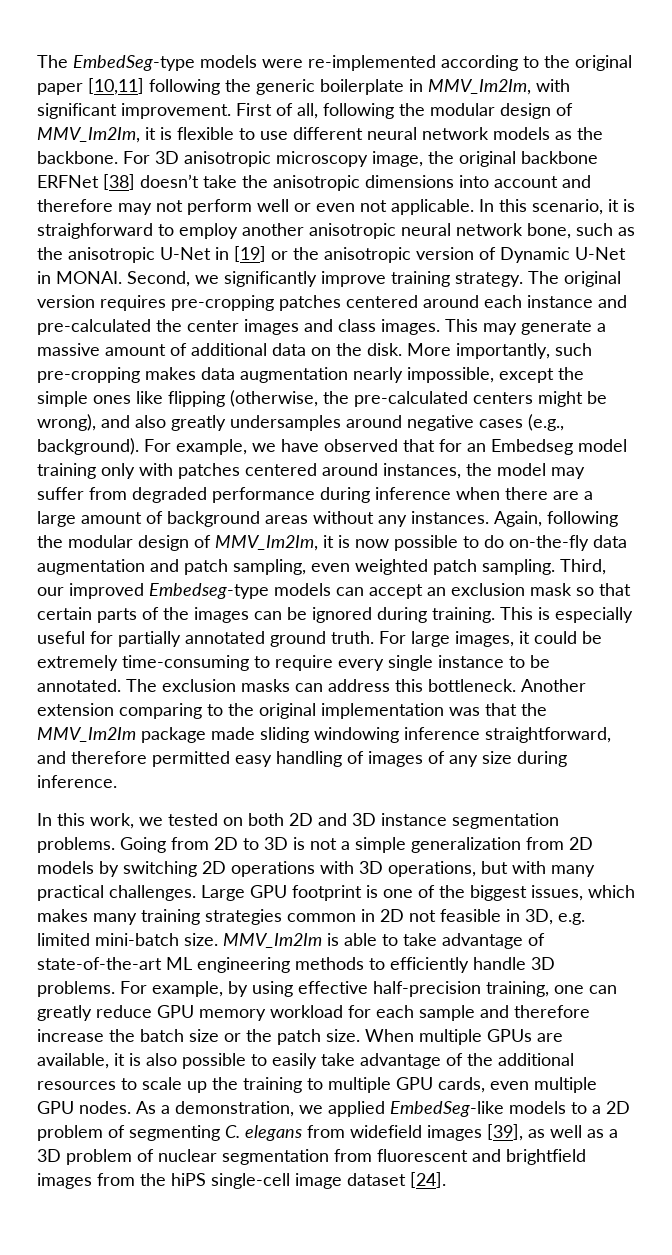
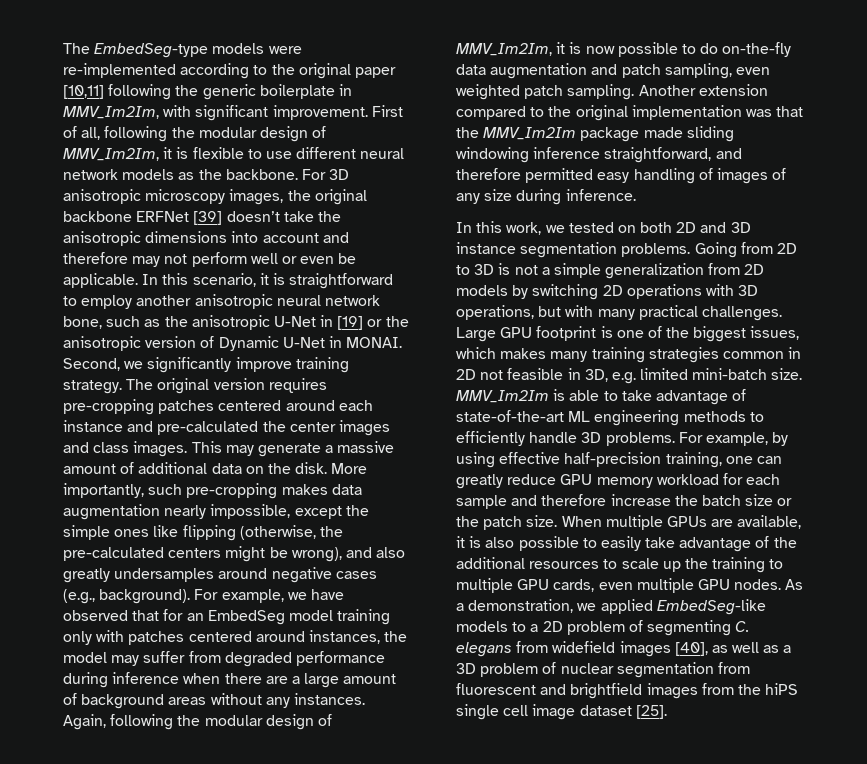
[372,151,423,167] image, -> [229,189,284,205] images,
[103,174,135,190] [38] -> [193,211,223,225] [39]
[360,200,387,212] not -> [338,253,357,264] be
[37,223,153,239] straighforward -> [289,273,394,289] straightforward
[491,439,573,455] Embedseg -> [207,610,285,625] EmbedSeg
[560,559,606,575] [37,583,631,599] [37,607,633,623] [37,631,602,647] [37,655,550,671] [37,679,516,692] Third, our improved Embedseg-type models can accept an exclusion mask so that certain parts of the images can be ignored during training. This is especially useful for partially annotated ground truth. For large images, it could be extremely time-consuming to require every single instance to be annotated. The exclusion masks can address this bottleneck. -> (635, 92) none
[119,703,202,719] comparing -> [456,106,526,120] compared
[487,1124,523,1141] [39], -> [674,642,708,656] [40],
[211,1173,290,1189] single-cell -> [456,704,529,720] single cell
[410,1172,446,1188] [24]. -> [635,705,667,719] [25].

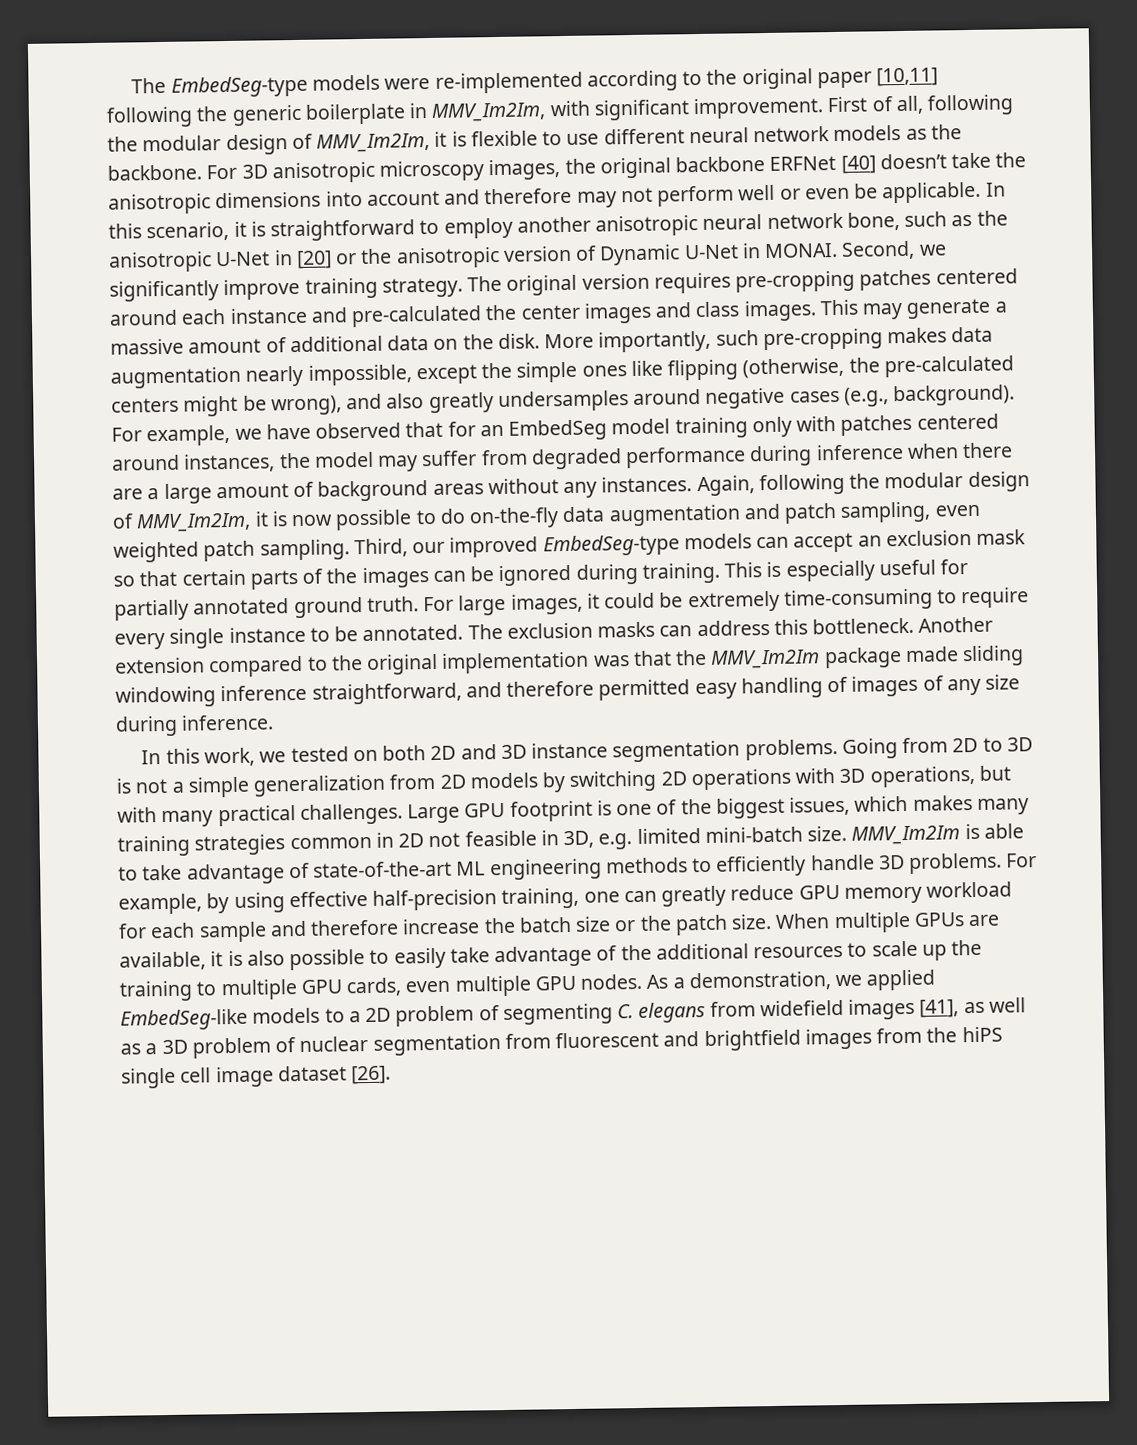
[193,211,223,225] [39] -> [840,155,876,174] [40]
[337,316,364,330] [19] -> [295,250,332,269] [20]
(635, 92) none -> [353,529,1027,558] [113,559,969,590] [114,587,1030,621] [114,617,915,650] Third, our improved EmbedSeg-type models can accept an exclusion mask so that certain parts of the images can be ignored during training. This is especially useful for partially annotated ground truth. For large images, it could be extremely time-consuming to require every single instance to be annotated. The exclusion masks can address this bottleneck.
[674,642,708,656] [40], -> [919,999,960,1018] [41],
[635,705,667,719] [25]. -> [351,1065,392,1085] [26].

